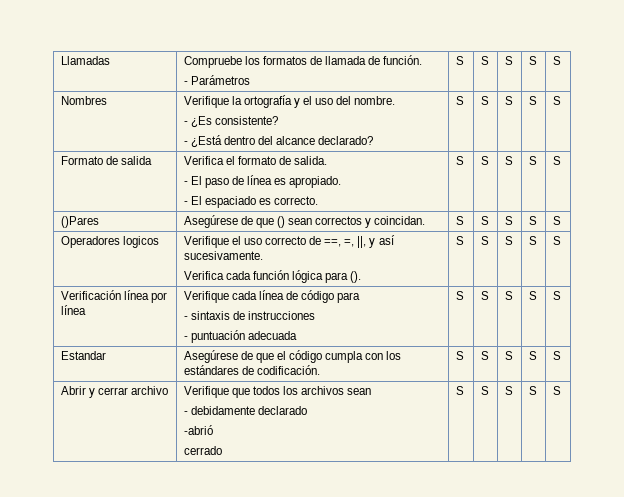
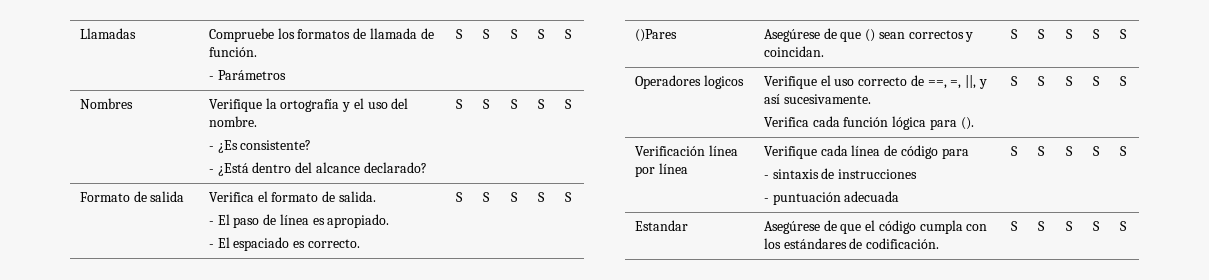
[60,386,168,398] [183,386,372,398] [183,406,307,415] [183,425,213,435] [183,446,222,455] [455,386,464,395] [480,386,489,395] [504,386,513,395] [528,386,537,395] [552,386,561,395] // Abrir y cerrar archivo | Verifique que todos los archivos sean // - debidamente declarado // -abrió // cerrado | S | S | S | S | S -> (1127, 226) none

